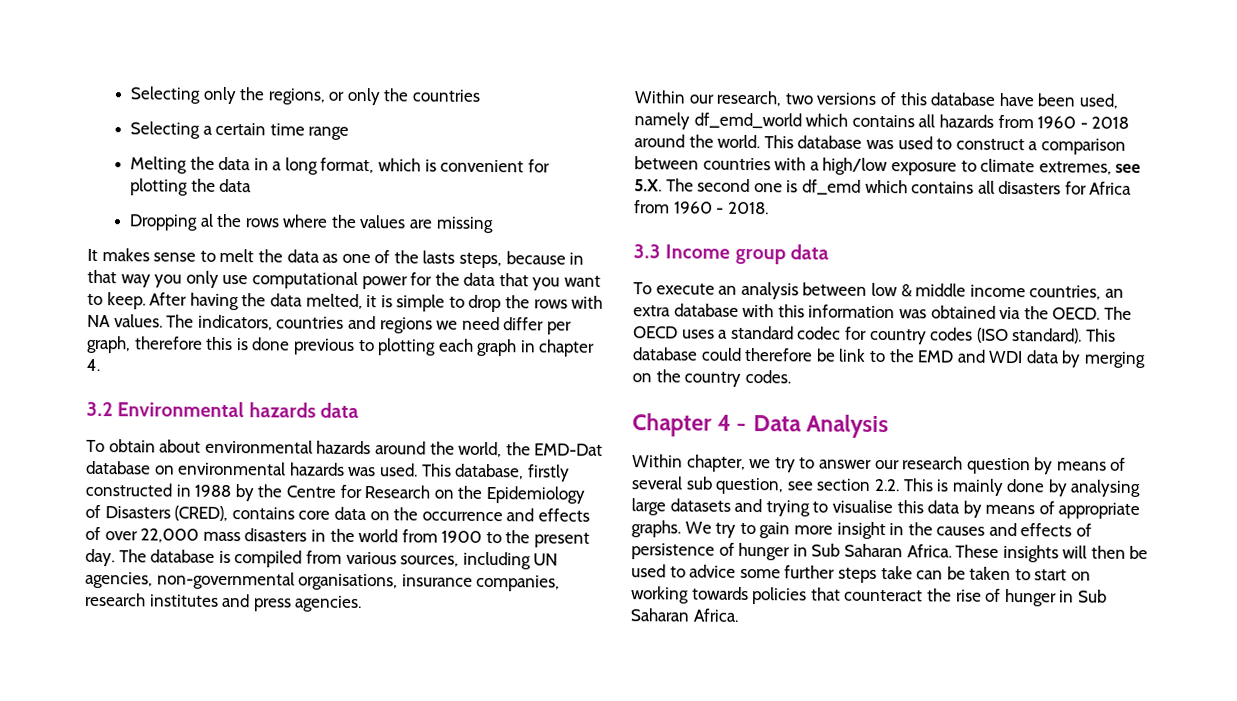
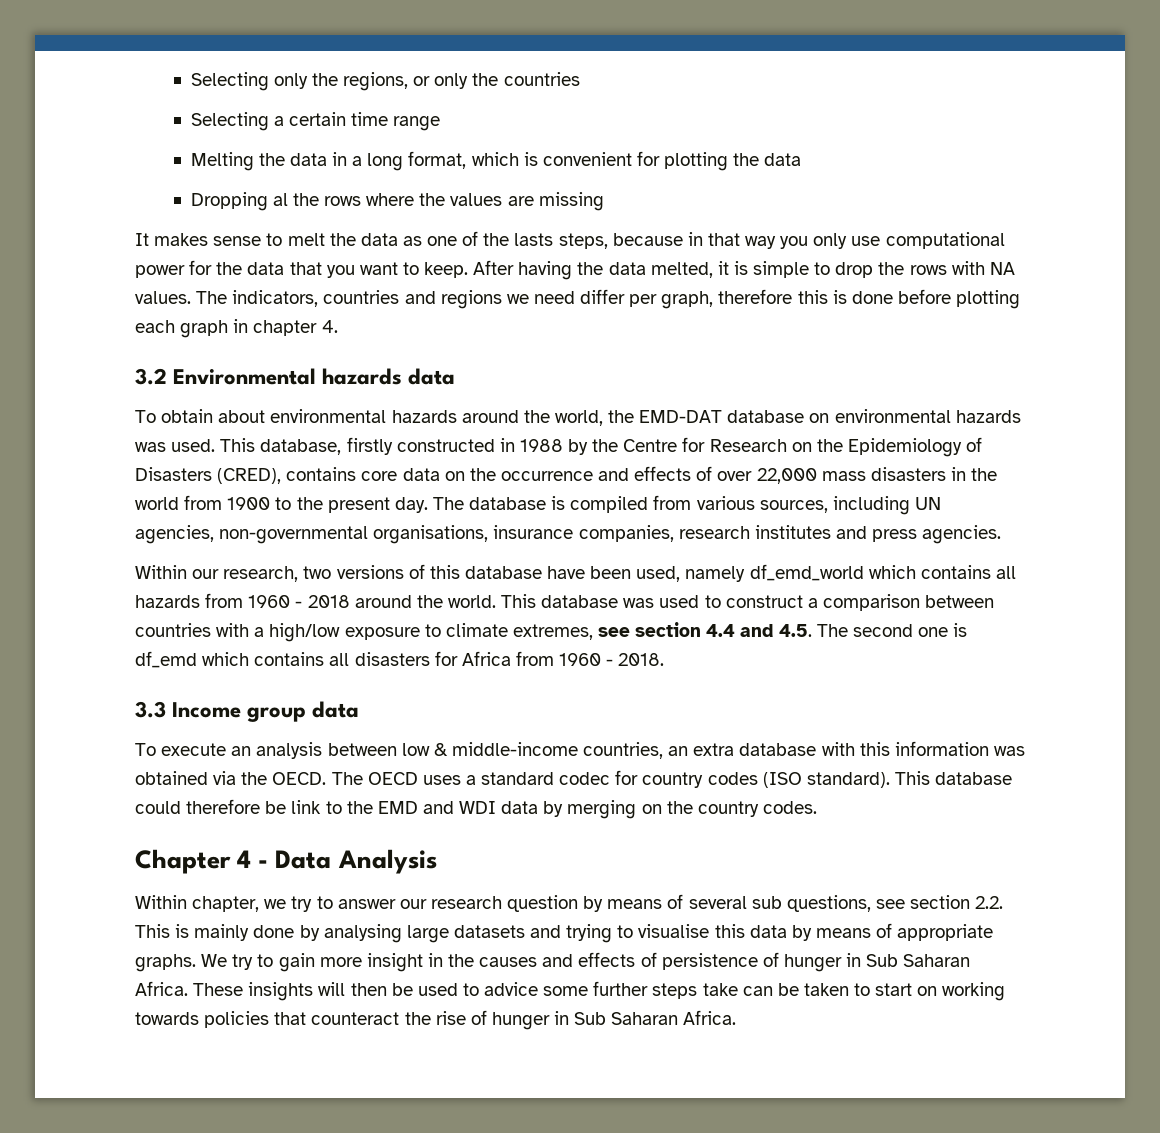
[292,338,375,355] previous to -> [897,289,951,304] before
[534,443,604,456] EMD-Dat -> [639,410,723,423] EMD-DAT
[634,179,662,192] 5.X. -> [635,622,812,637] section 4.4 and 4.5.
[915,283,1026,298] middle income -> [451,742,578,756] middle-income
[715,477,785,495] question, -> [786,895,871,912] questions,

